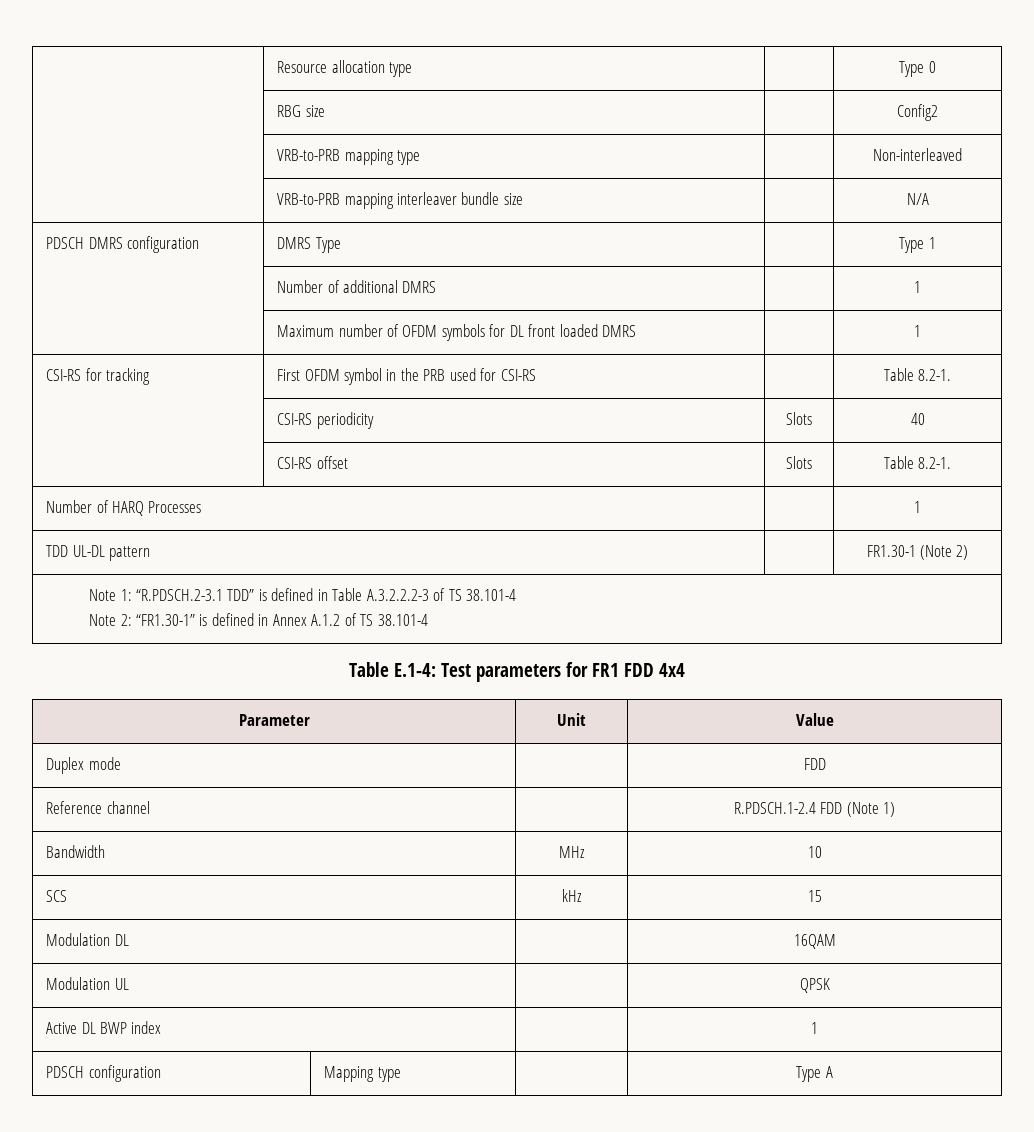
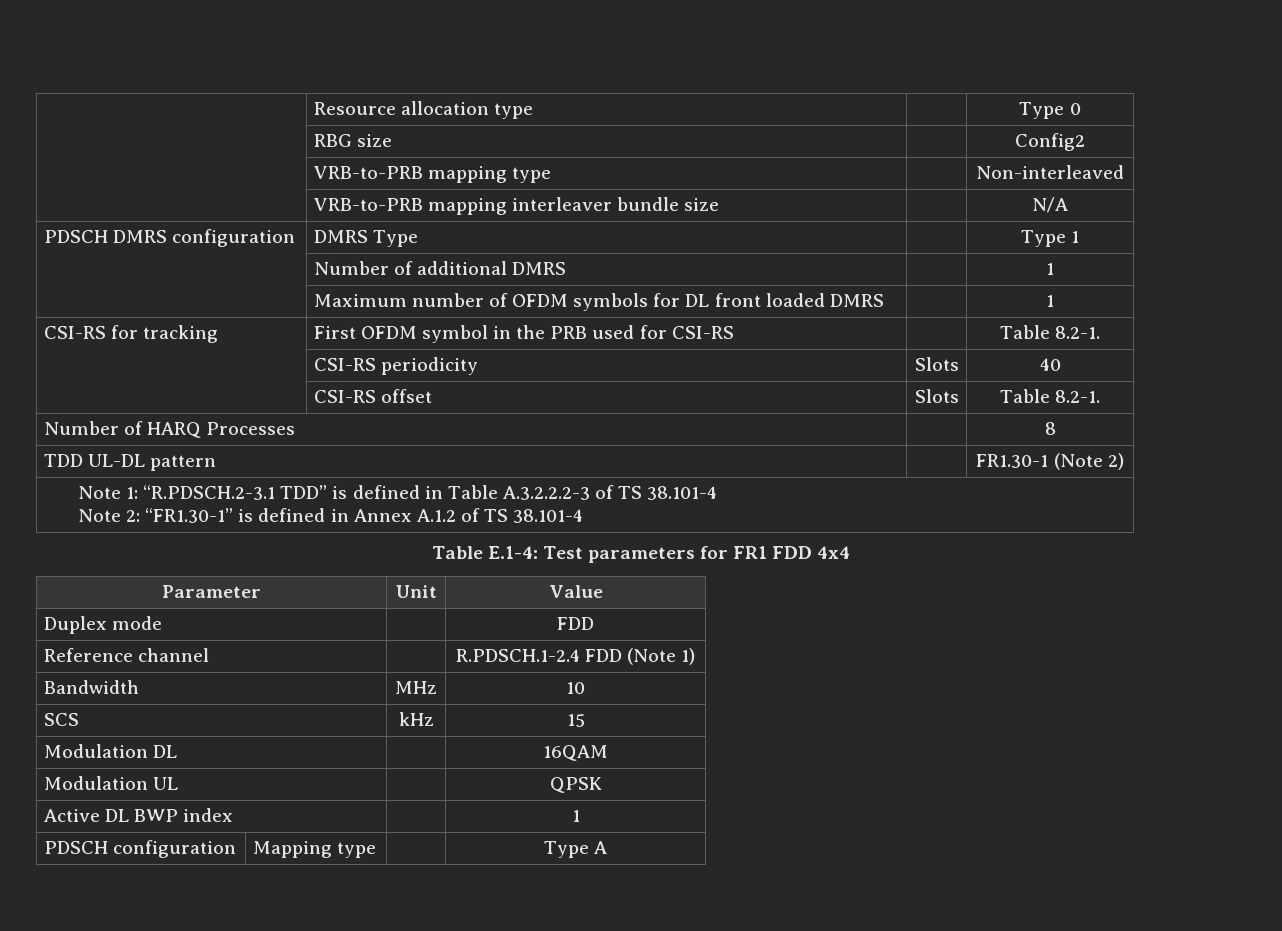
[914,501,921,513] 1 -> [1044,422,1056,435] 8

